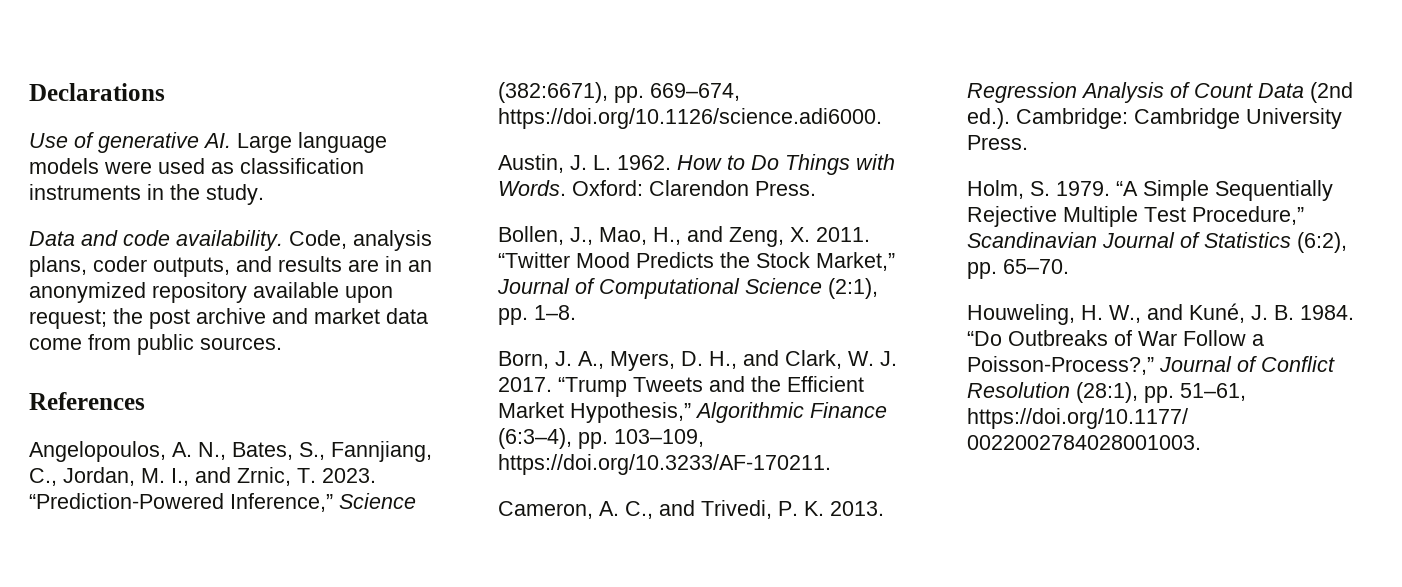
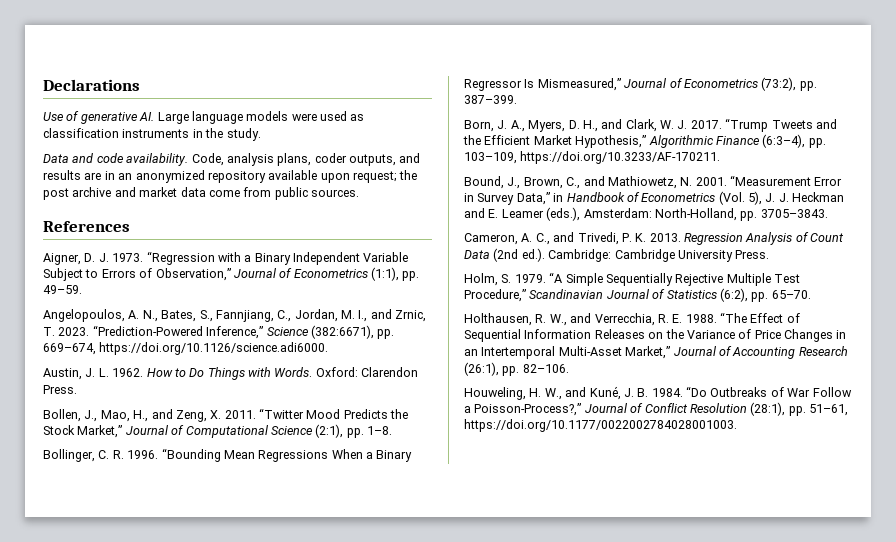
(145, 401) none -> [43,251,409,265] [43,267,420,281] [43,285,82,294] // Aigner, D. J. 1973. “Regression with a Binary Independent Variable Subject to Errors of Observation,” Journal of Econometrics (1:1), pp. 49–59.
(576, 312) none -> [43,448,413,462] [464,77,817,91] [464,95,517,104] // Bollinger, C. R. 1996. “Bounding Mean Regressions When a Binary Regressor Is Mismeasured,” Journal of Econometrics (73:2), pp. 387–399.
(831, 464) none -> [464,175,843,189] [464,191,845,205] [464,207,828,221] // Bound, J., Brown, C., and Mathiowetz, N. 2001. “Measurement Error in Survey Data,” in Handbook of Econometrics (Vol. 5), J. J. Heckman and E. Leamer (eds.), Amsterdam: North-Holland, pp. 3705–3843.
(1069, 266) none -> [464,312,800,326] [464,329,847,342] [464,346,848,359] [464,362,569,376] // Holthausen, R. W., and Verrecchia, R. E. 1988. “The Effect of Sequential Information Releases on the Variance of Price Changes in an Intertemporal Multi-Asset Market,” Journal of Accounting Research (26:1), pp. 82–106.

